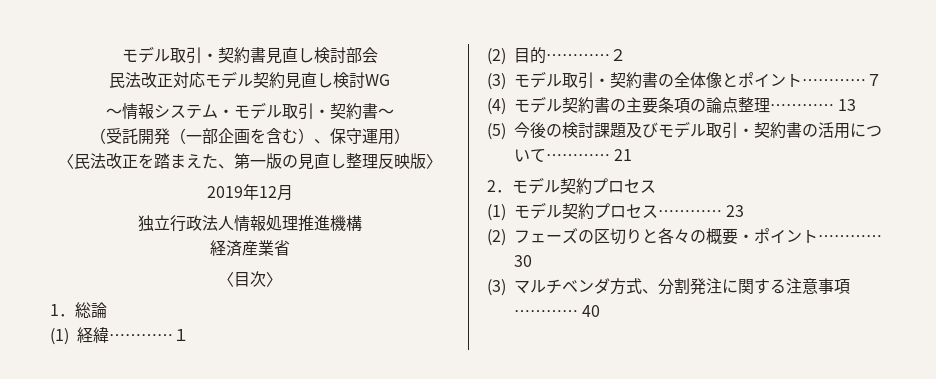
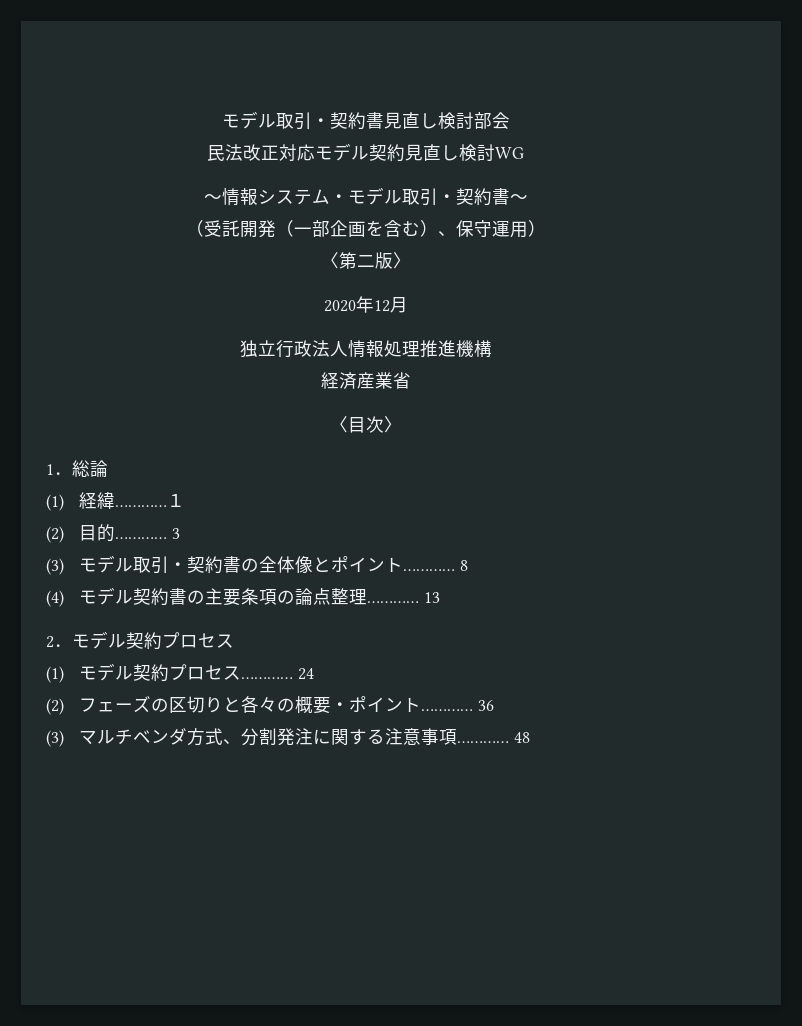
[73,153,410,170] 民法改正を踏まえた、第一版の見直し整理反映 -> [338,252,375,269] 第二
[206,186,243,198] 2019 -> [323,300,356,312] 2020
[610,49,626,61] ２ -> [171,528,180,539] 3
[866,74,882,86] ７ -> [459,560,468,571] 8
[487,121,882,140] [514,149,633,162] // (5)今後の検討課題及びモデル取引・契約書の活用について………… 21 -> (440, 597) none
[726,205,745,217] 23 -> [297,668,314,680] 24
[514,255,532,267] 30 -> [477,700,494,711] 36
[582,305,601,317] 40 -> [513,732,530,743] 48

